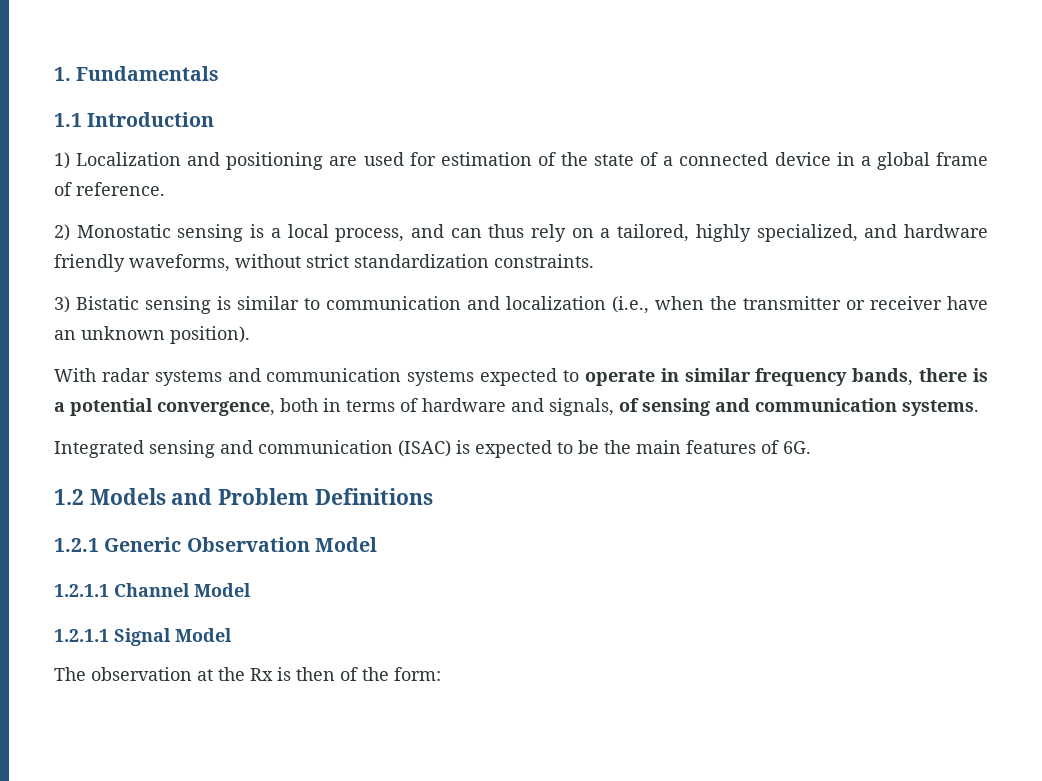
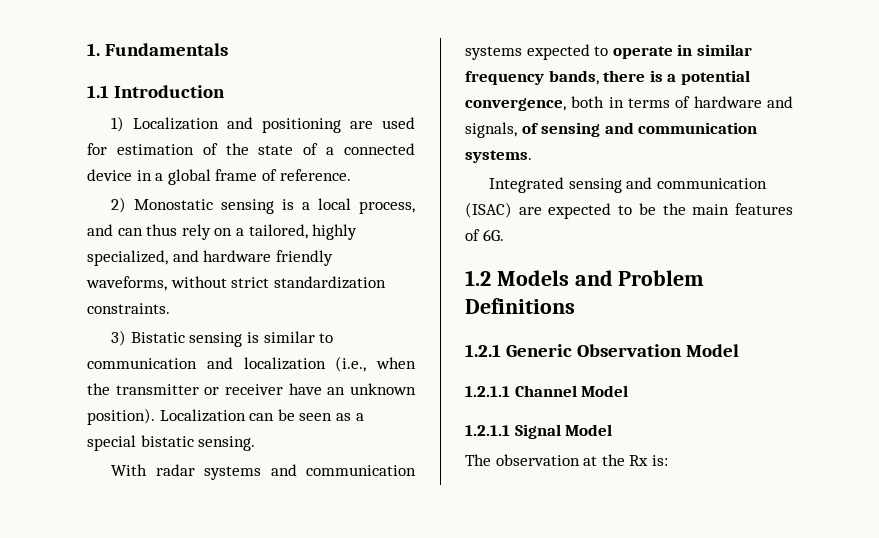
(250, 335) none -> [159,409,364,422] [87,435,256,451] Localization can be seen as a special bistatic sensing.
[456,440,470,454] is -> [518,207,542,215] are
[277,667,441,681] is then of the form: -> [651,455,668,466] is:

